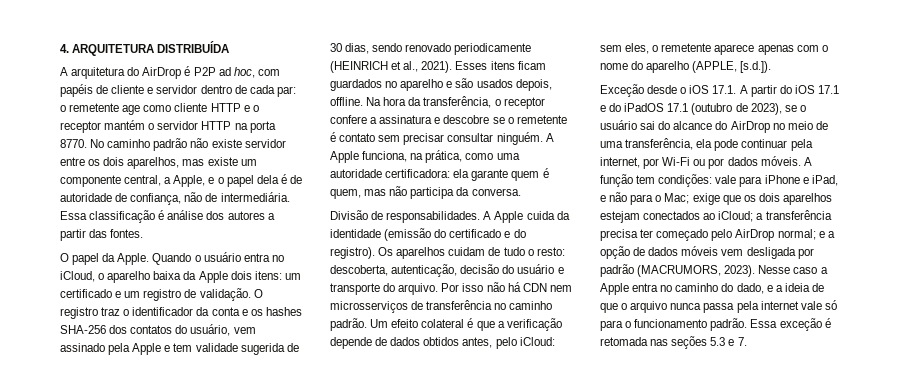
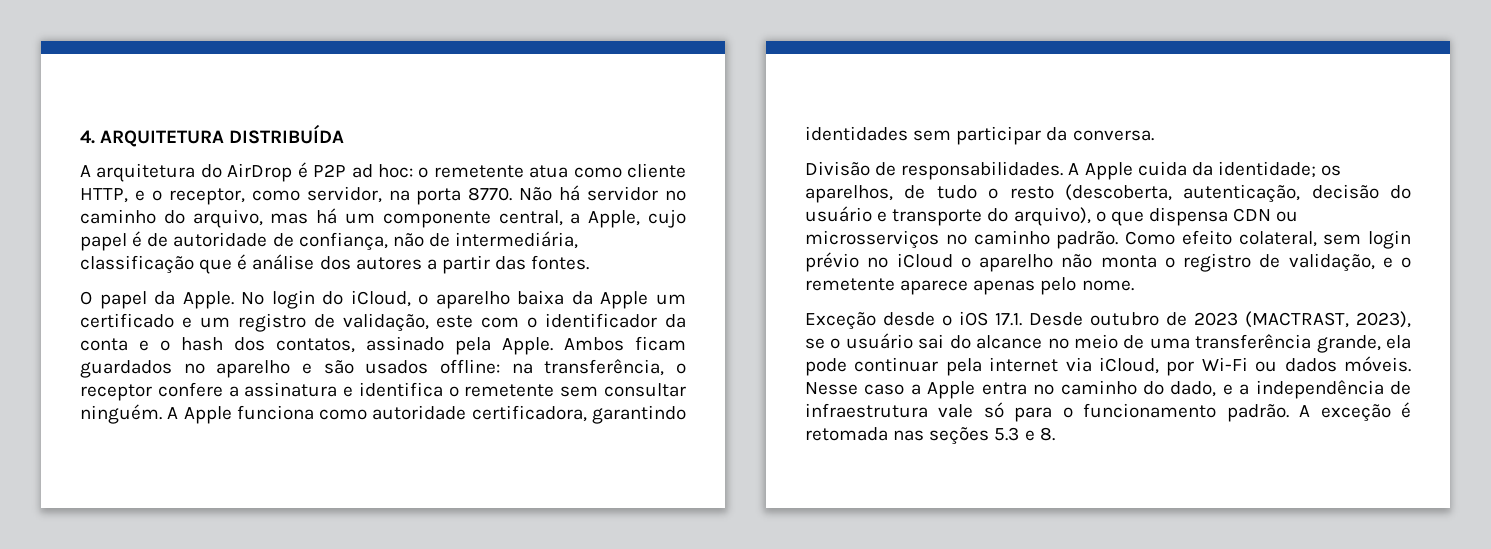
[233,67,280,78] [60,84,296,97] [60,103,141,115] hoc, com papéis de cliente e servidor dentro de cada par: o remetente age -> [377,164,569,178] hoc: o remetente atua
[210,103,259,112] [60,120,276,133] [60,138,286,151] [60,157,238,169] HTTP e o receptor mantém o servidor HTTP na porta 8770. No caminho padrão não existe servidor entre os dois aparelhos, mas existe -> [80,185,686,205] [80,208,338,228] HTTP, e o receptor, como servidor, na porta 8770. Não há servidor no caminho do arquivo, mas há
[208,175,279,187] e o papel dela -> [648,209,686,228] [80,233,127,251] cujo papel
[220,192,290,202] [60,210,156,223] intermediária. Essa classificação -> [455,231,579,249] [80,255,233,274] intermediária, classificação que
[152,252,284,265] Quando o usuário entra no -> [241,290,344,309] No login do
[230,271,282,280] dois itens: -> (649, 300) none
[199,288,263,301] [60,307,121,319] validação. O registro traz -> [342,313,520,332] validação, este com
[250,307,302,316] [60,324,256,336] [60,343,299,355] [330,43,532,55] [330,61,515,73] os hashes SHA-256 dos contatos do usuário, vem assinado pela Apple e tem validade sugerida de 30 dias, sendo renovado periodicamente (HEINRICH et al., 2021). Esses itens -> [160,336,624,355] o hash dos contatos, assinado pela Apple. Ambos
[515,79,552,91] [330,97,422,106] depois, offline. Na hora da -> [440,359,533,374] offline: na
[443,115,567,124] [330,132,554,145] [330,150,520,163] [330,168,549,181] [330,186,455,199] descobre se o remetente é contato sem precisar consultar ninguém. A Apple funciona, na prática, como uma autoridade certificadora: ela garante quem é quem, mas não participa -> [358,382,686,397] [80,404,686,424] [805,126,1042,145] identifica o remetente sem consultar ninguém. A Apple funciona como autoridade certificadora, garantindo identidades sem participar
[330,228,526,241] [330,247,486,259] identidade (emissão do certificado e do registro). Os aparelhos cuidam -> [1217,161,1342,178] [805,185,893,203] identidade; os aparelhos,
[536,247,565,256] [330,265,388,276] resto: descoberta, -> [1009,184,1172,201] resto (descoberta,
[398,282,572,295] [330,300,553,313] [330,318,562,331] [330,337,555,349] [600,43,828,55] [600,61,772,73] arquivo. Por isso não há CDN nem microsserviços de transferência no caminho padrão. Um efeito colateral é que a verificação depende de dados obtidos antes, pelo iCloud: sem eles, o remetente aparece apenas com o nome do aparelho (APPLE, [s.d.]). -> [1013,207,1299,226] [805,230,1411,249] [805,252,1411,272] [805,277,1134,295] arquivo), o que dispensa CDN ou microsserviços no caminho padrão. Como efeito colateral, sem login prévio no iCloud o aparelho não monta o registro de validação, e o remetente aparece apenas pelo nome.
[739,85,839,97] [600,103,748,115] A partir do iOS 17.1 e do iPadOS 17.1 (outubro de -> [1029,311,1349,328] Desde outubro de 2023 (MACTRAST,
[715,121,770,133] do AirDrop -> (1043, 342) none
[625,138,694,150] transferência, -> [1195,334,1381,353] transferência grande,
[600,157,640,168] internet, -> [989,357,1159,374] internet via iCloud,
[708,158,725,169] por -> (1278, 366) none
[803,157,812,166] [600,174,838,187] [600,192,832,205] [600,210,832,223] [600,229,835,241] [600,246,814,259] [600,264,756,277] A função tem condições: vale para iPhone e iPad, e não para o Mac; exige que os dois aparelhos estejam conectados ao iCloud; a transferência precisa ter começado pelo AirDrop normal; e a opção de dados móveis vem desligada por padrão (MACRUMORS, 2023). -> (1411, 364) none
[784,283,824,292] [600,301,799,313] ideia de que o arquivo nunca passa pela internet -> [1255,380,1411,399] [805,403,928,418] independência de infraestrutura
[750,319,778,328] Essa -> [1299,405,1311,417] A
[737,337,747,346] 7. -> [1039,427,1055,441] 8.

